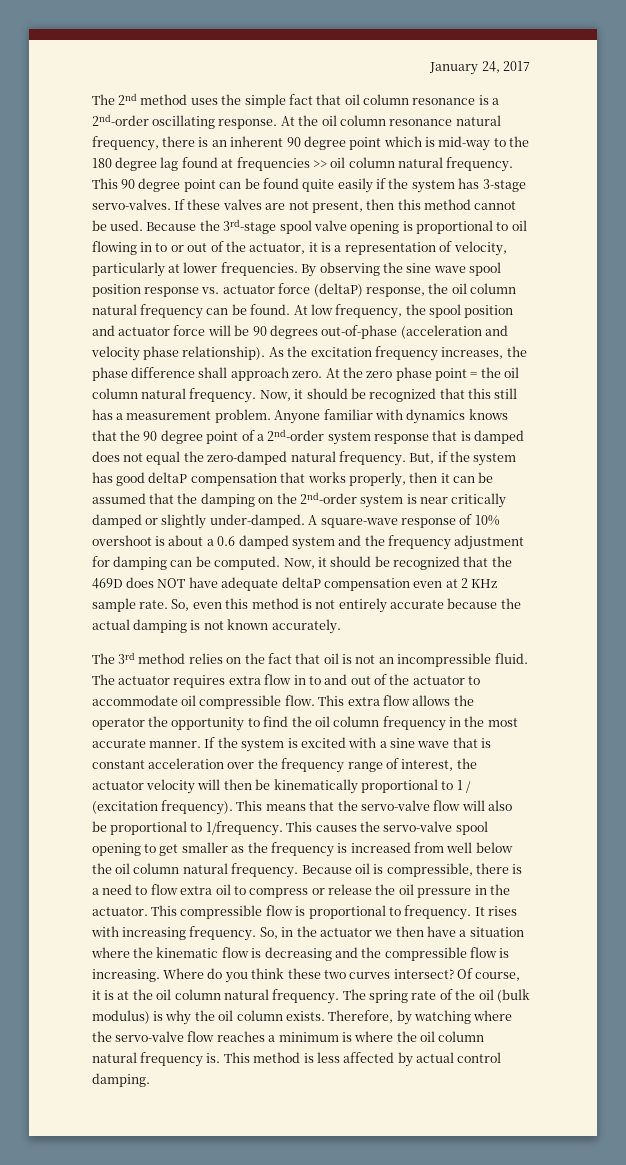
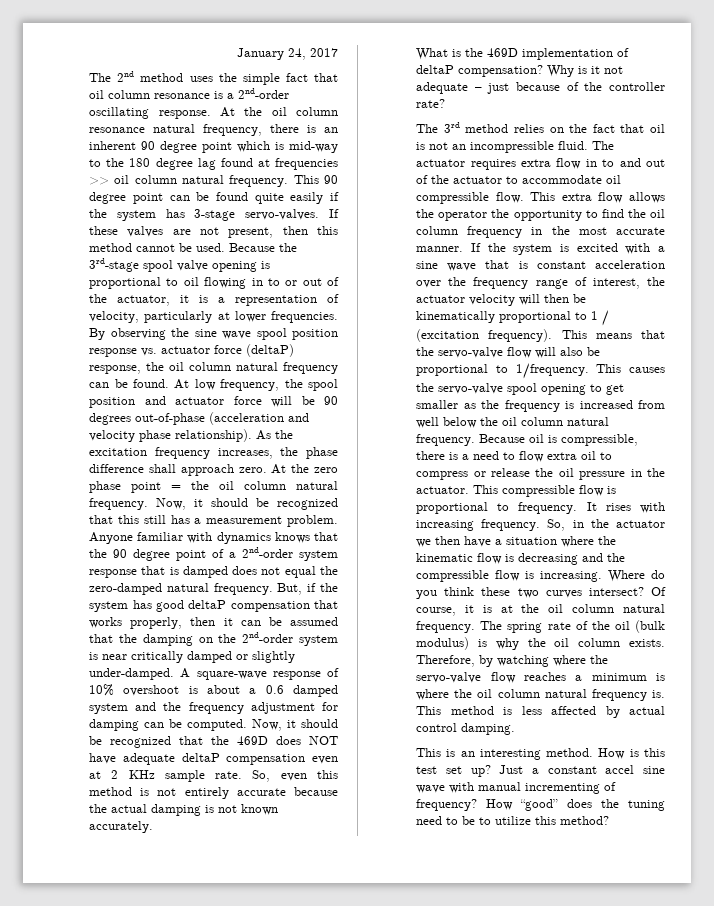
(341, 626) none -> [416,48,630,60] [416,65,624,77] [416,82,665,94] [416,99,446,108] // What is the 469D implementation of deltaP compensation? Why is it not adequate – just because of the controller rate?
(150, 1080) none -> [416,748,665,760] [416,765,665,777] [416,782,617,794] [416,799,665,811] [416,816,610,825] // This is an interesting method. How is this test set up? Just a constant accel sine wave with manual incrementing of frequency? How “good” does the tuning need to be to utilize this method?

